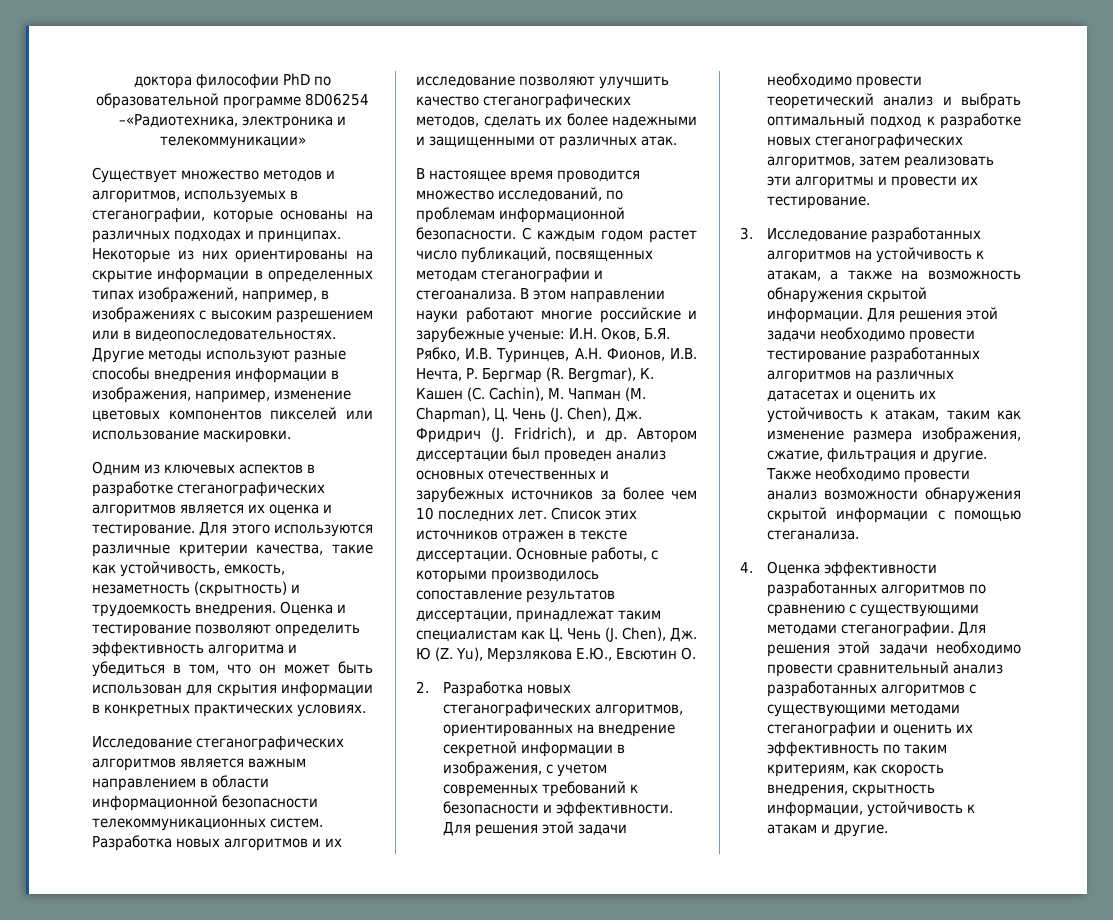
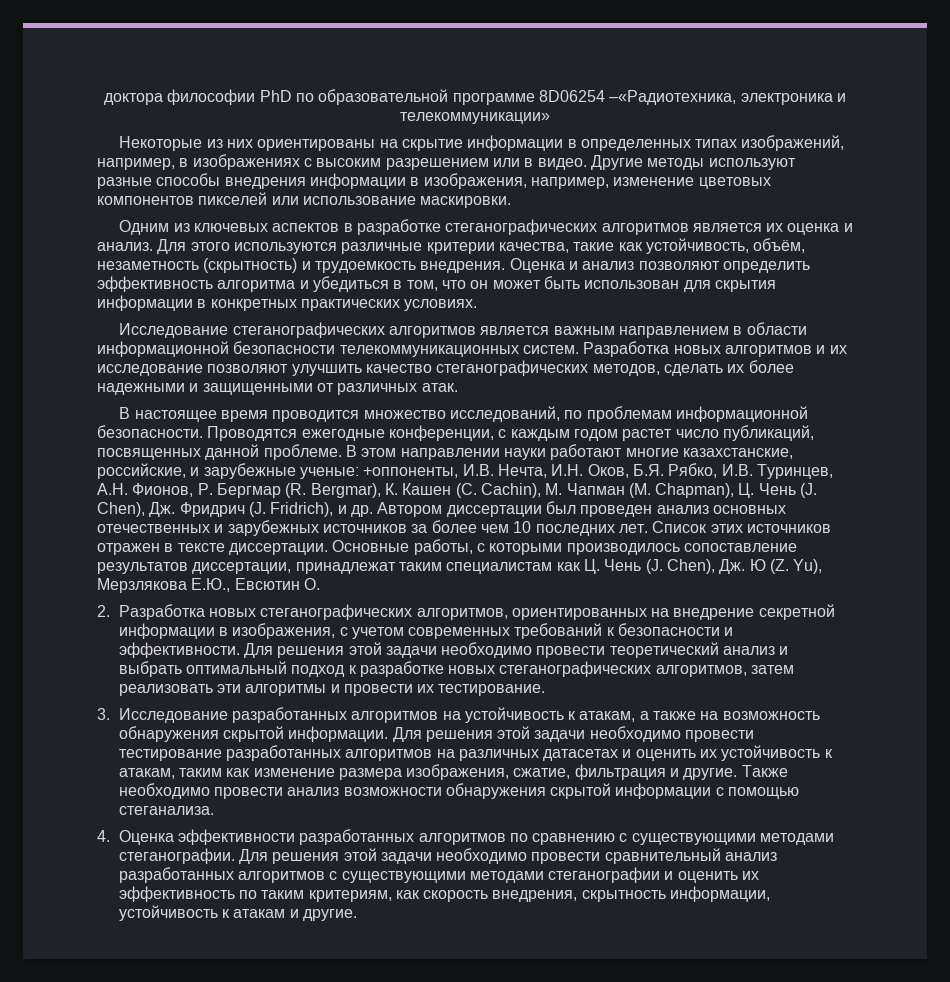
[92,167,335,183] [92,190,298,203] [92,208,374,223] [92,230,341,243] Существует множество методов и алгоритмов, используемых в стеганографии, которые основаны на различных подходах и принципах. -> (550, 118) none
[135,330,336,342] видеопоследовательностях. -> [537,158,587,170] видео.
[92,524,195,537] тестирование. -> [97,242,153,251] анализ.
[224,564,285,575] емкость, -> [753,238,806,253] объём,
[92,624,191,637] тестирование -> [582,261,635,270] анализ
[522,227,531,240] С -> [207,425,507,441] Проводятся ежегодные конференции, с
[416,268,603,283] [416,290,516,300] методам стеганографии и стегоанализа. -> [205,444,342,460] данной проблеме.
[599,307,681,323] российские -> [682,448,793,459] [97,463,186,479] казахстанские, российские,
(565, 336) none -> [363,464,547,478] +оппоненты, И.В. Нечта,
[670,348,697,359] [416,368,462,381] И.В. Нечта, -> (194, 490) none

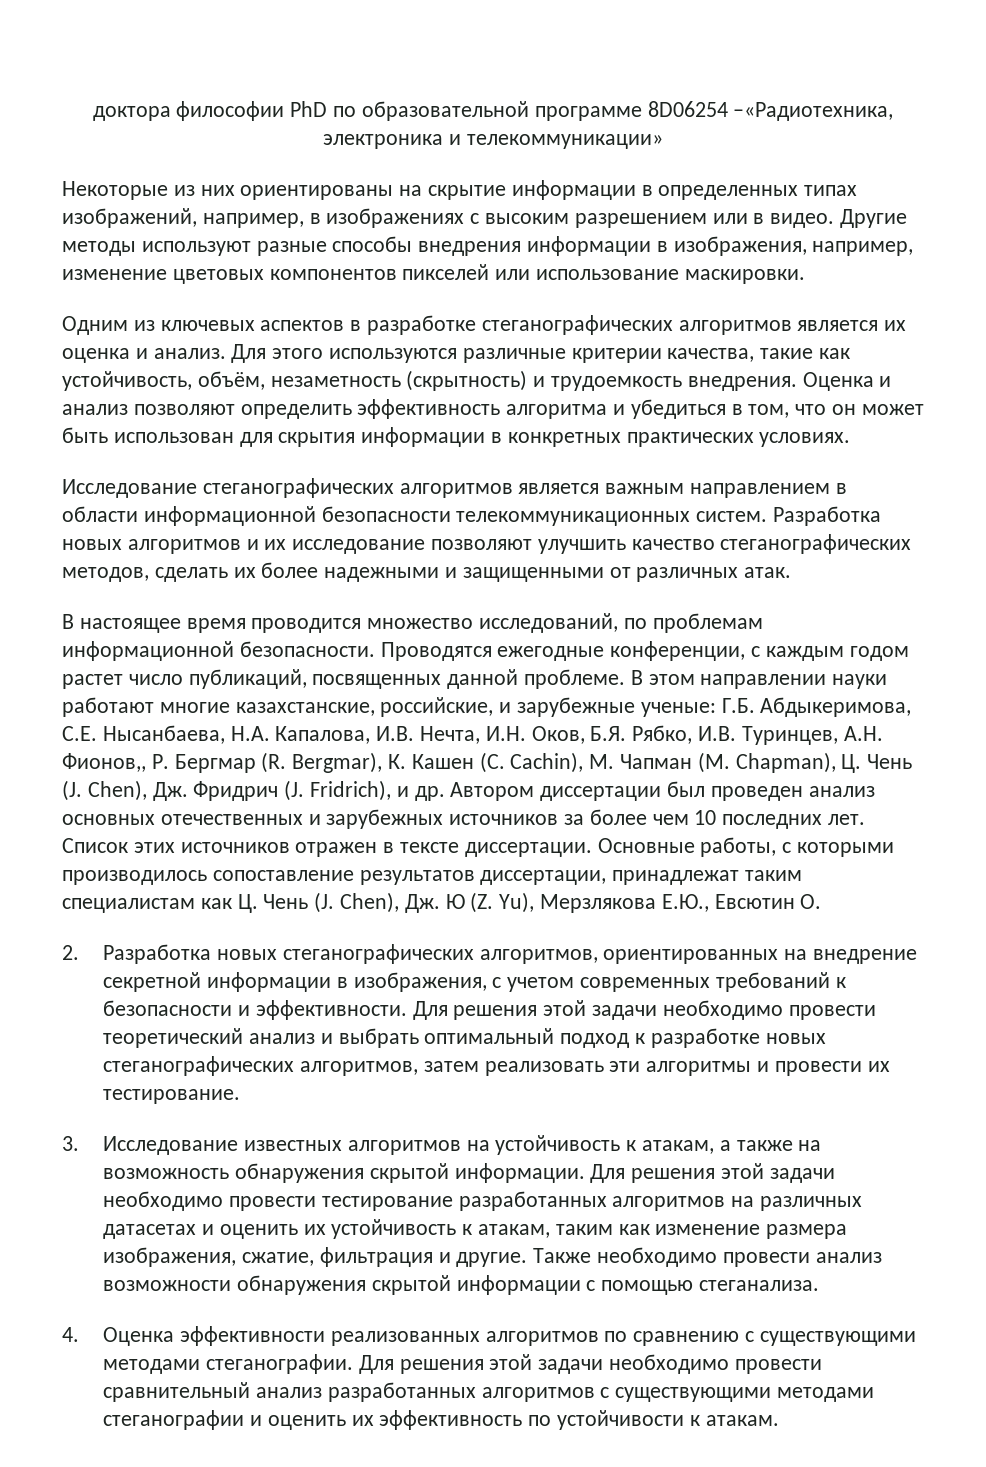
[363,467,459,478] +оппоненты, -> [721,697,912,717] [62,725,371,744] Г.Б. Абдыкеримова, С.Е. Нысанбаева, Н.А. Капалова,
[132,483,194,497] Фионов, -> [62,753,146,772] Фионов,,
[231,707,347,723] разработанных -> [243,1140,342,1151] известных
[299,829,415,845] разработанных -> [330,1331,480,1346] реализованных
[261,886,771,902] [118,905,357,921] таким критериям, как скорость внедрения, скрытность информации, устойчивость к атакам и другие. -> [556,1410,779,1430] устойчивости к атакам.

